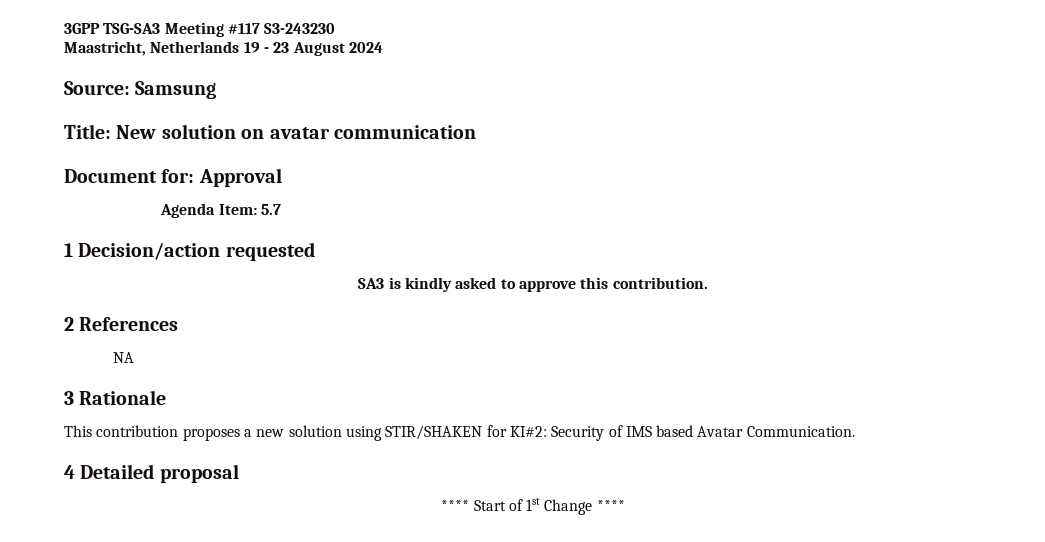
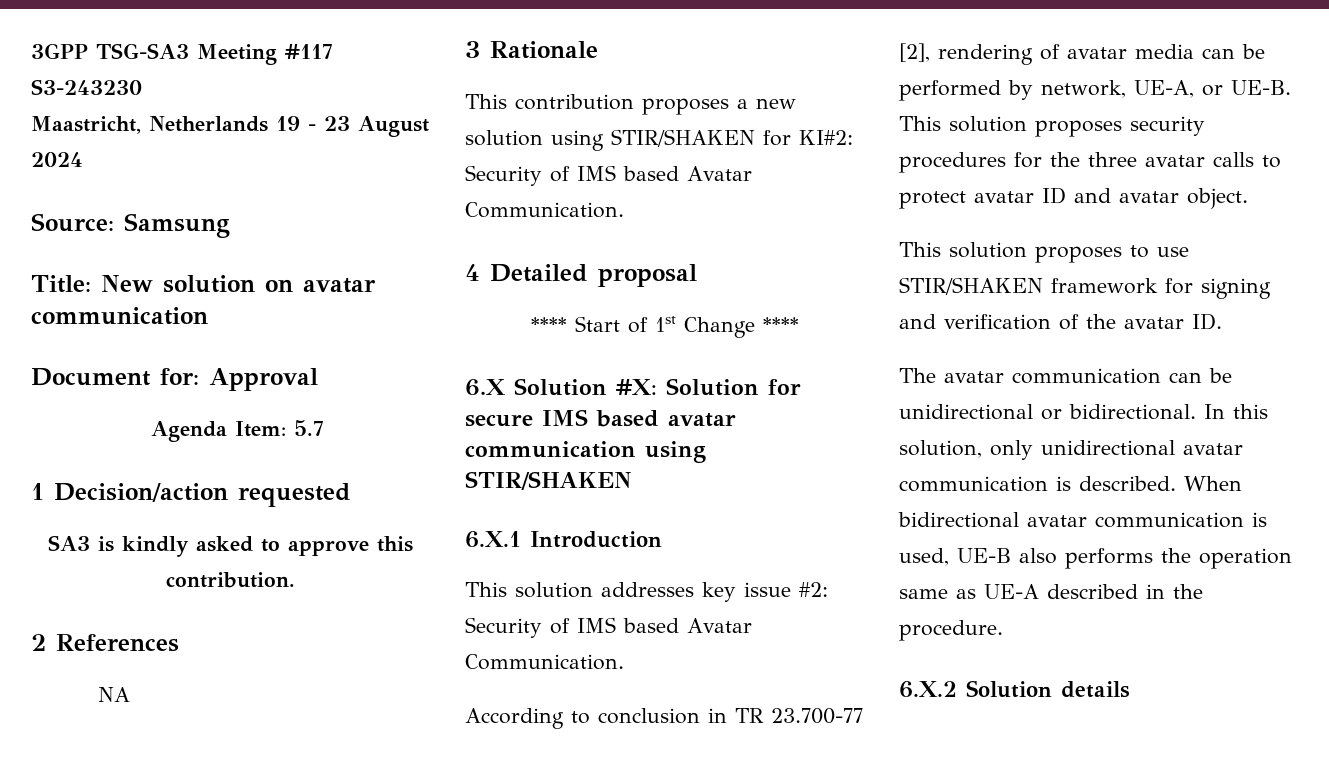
(625, 505) none -> [465,378,801,396] [465,409,736,427] [465,441,706,463] [465,471,631,490] [465,531,662,548] [465,582,828,602] [465,617,752,638] [465,654,624,670] [465,708,863,729] [899,43,1265,65] [899,80,1291,101] [899,116,1205,137] [899,152,1281,173] [899,187,1248,209] [899,242,1189,263] [899,277,1271,299] [899,313,1222,330] [899,368,1232,384] [899,404,1268,420] [899,440,1243,460] [899,476,1242,492] [898,512,1267,528] [899,548,1292,569] [899,584,1203,599] [899,620,1003,641] [899,680,1130,698] // 6.X Solution #X: Solution for secure IMS based avatar communication using STIR/SHAKEN // 6.X.1 Introduction // This solution addresses key issue #2: Security of IMS based Avatar Communication. // According to conclusion in TR 23.700-77 [2], rendering of avatar media can be performed by network, UE-A, or UE-B. This solution proposes security procedures for the three avatar calls to protect avatar ID and avatar object. // This solution proposes to use STIR/SHAKEN framework for signing and verification of the avatar ID. // The avatar communication can be unidirectional or bidirectional. In this solution, only unidirectional avatar communication is described. When bidirectional avatar communication is used, UE-B also performs the operation same as UE-A described in the procedure. // 6.X.2 Solution details

